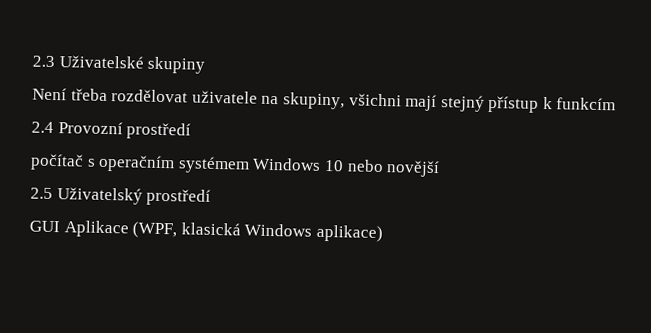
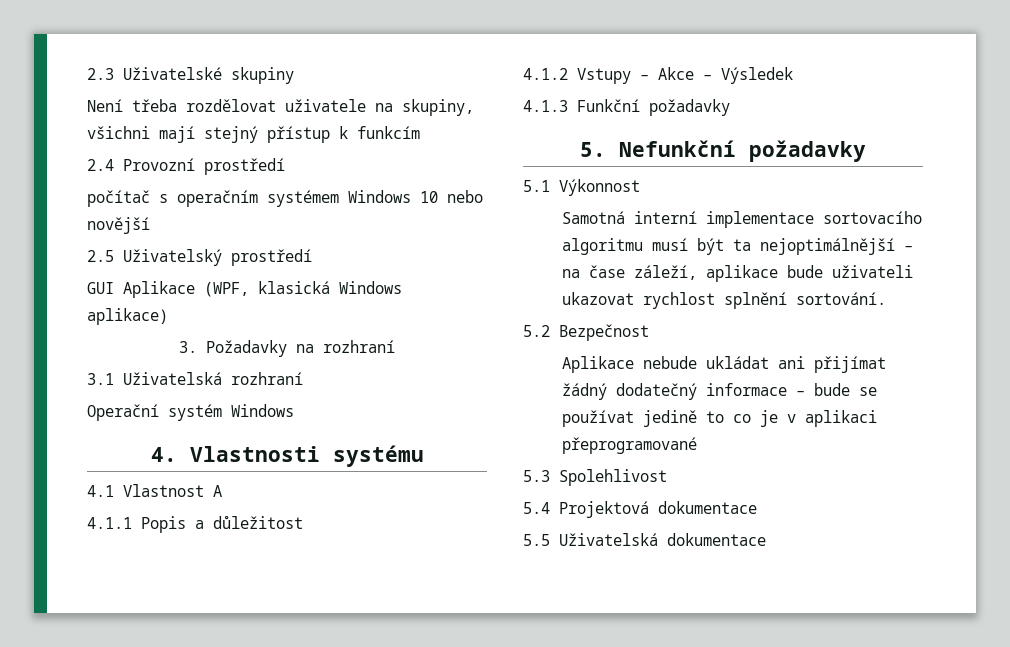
(383, 233) none -> [179,340,395,357] [87,372,303,385] [87,404,294,421] [150,445,424,467] [87,484,222,497] [87,516,303,533] [523,67,793,84] [523,99,730,116] [580,140,866,162] [523,179,640,196] [562,211,923,228] [562,238,914,255] [562,265,914,282] [562,292,887,309] [523,324,649,341] [562,356,887,373] [562,383,878,400] [562,410,878,427] [562,437,698,454] [523,469,667,486] [523,501,757,518] [523,533,766,546] // 3. Požadavky na rozhraní // 3.1 Uživatelská rozhraní // Operační systém Windows // 4. Vlastnosti systému // 4.1 Vlastnost A // 4.1.1 Popis a důležitost // 4.1.2 Vstupy – Akce – Výsledek // 4.1.3 Funkční požadavky // 5. Nefunkční požadavky // 5.1 Výkonnost // Samotná interní implementace sortovacího algoritmu musí být ta nejoptimálnější – na čase záleží, aplikace bude uživateli ukazovat rychlost splnění sortování. // 5.2 Bezpečnost // Aplikace nebude ukládat ani přijímat žádný dodatečný informace – bude se používat jedině to co je v aplikaci přeprogramované // 5.3 Spolehlivost // 5.4 Projektová dokumentace // 5.5 Uživatelská dokumentace

